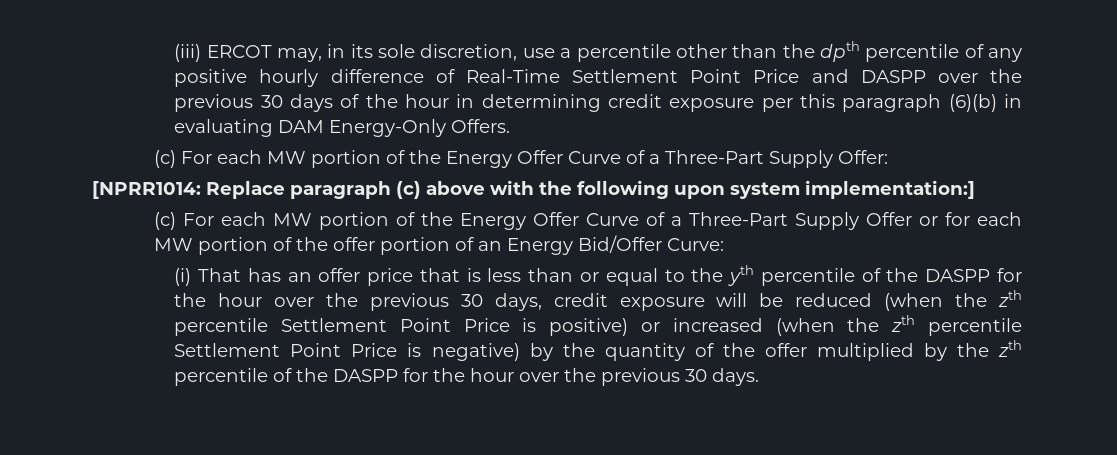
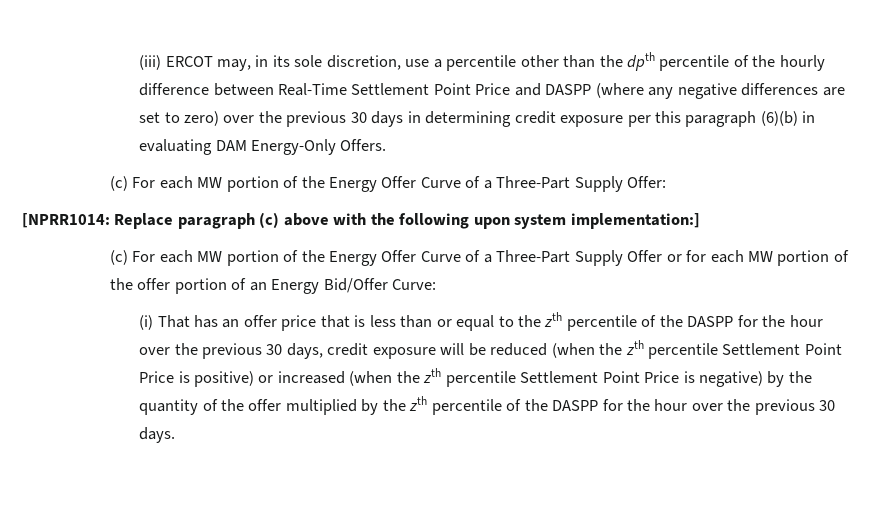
[987,48,1022,62] [174,69,248,87] any positive -> [752,55,776,67] the
[435,69,455,83] of -> [213,83,274,96] between
(926, 76) none -> [595,83,845,99] [139,111,219,126] (where any negative differences are set to zero)
[340,94,449,108] of the hour -> (404, 119) none
[728,265,755,286] yth -> [544,312,563,327] zth

